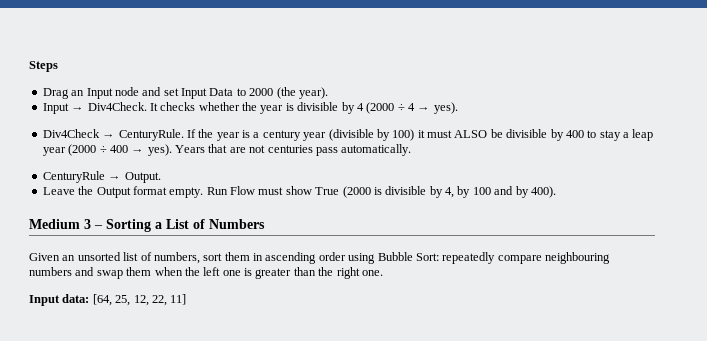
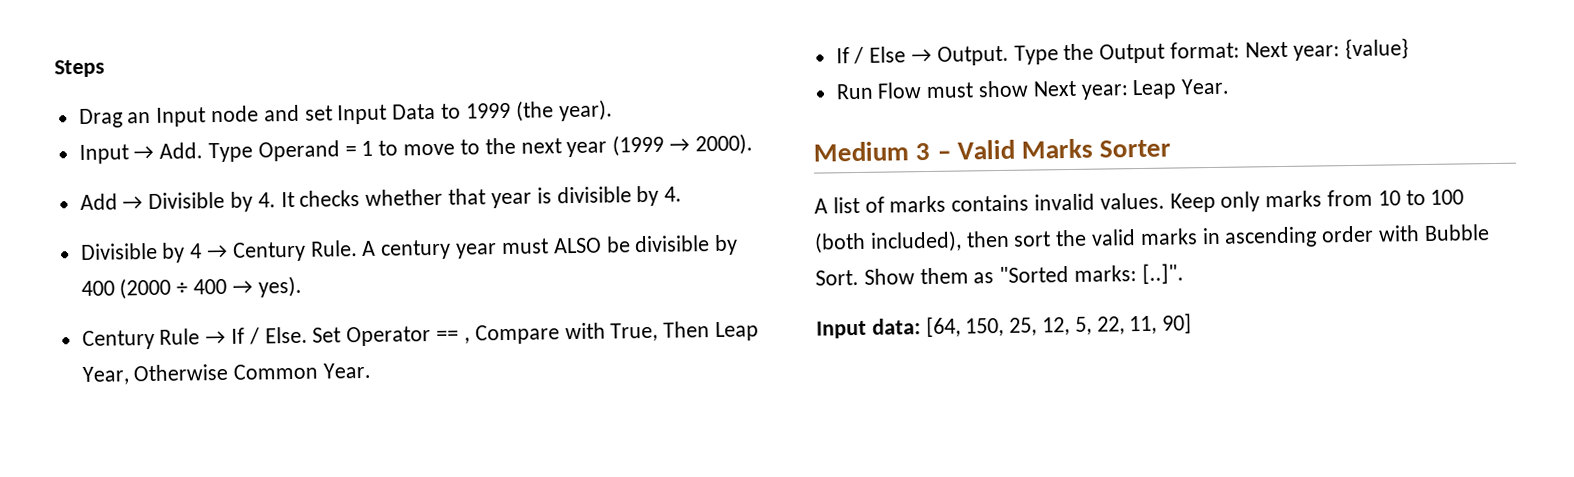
[249,88,274,96] 2000 -> [465,102,511,119] 1999
[87,102,147,111] Div4Check. -> [159,133,753,163] [79,191,276,212] Add. Type Operand = 1 to move to the next year (1999 → 2000). // Add → Divisible by 4.
[242,102,257,111] the -> [448,188,487,205] that
[356,102,458,114] [42,129,425,141] 4 (2000 ÷ 4 → yes). // Div4Check → CenturyRule. If the year is a century year (divisible by 100) it -> [664,186,683,202] [80,239,498,263] 4. // Divisible by 4 → Century Rule. A century year
[587,129,654,141] [42,147,66,156] to stay a leap year -> (115, 288) none
[175,144,412,156] [42,171,105,183] Years that are not centuries pass automatically. // CenturyRule -> [81,321,759,350] [81,362,372,385] [835,46,907,65] // Century Rule → If / Else. Set Operator == , Compare with True, Then Leap Year, Otherwise Common Year. // If / Else
[42,187,75,195] // Leave -> [1013,45,1059,65] Type
[132,186,556,198] [29,219,265,232] [29,252,610,264] [29,267,383,279] format empty. Run Flow must show True (2000 is divisible by 4, by 100 and by 400). // Medium 3 – Sorting a List of Numbers // Given an unsorted list of numbers, sort them in ascending order using Bubble Sort: repeatedly compare neighbouring numbers and swap them when the left one is greater than the right one. -> [1170,38,1409,61] [835,78,1230,100] [813,138,1172,162] [814,189,1465,214] [814,224,1490,254] [815,263,1184,286] format: Next year: {value} // Run Flow must show Next year: Leap Year. // Medium 3 – Valid Marks Sorter // A list of marks contains invalid values. Keep only marks from 10 to 100 (both included), then sort the valid marks in ascending order with Bubble Sort. Show them as "Sorted marks: [..]".
(112, 300) none -> [965,317,1005,337] 150,
[151,294,187,306] 22, 11] -> [1074,313,1193,335] 5, 22, 11, 90]

